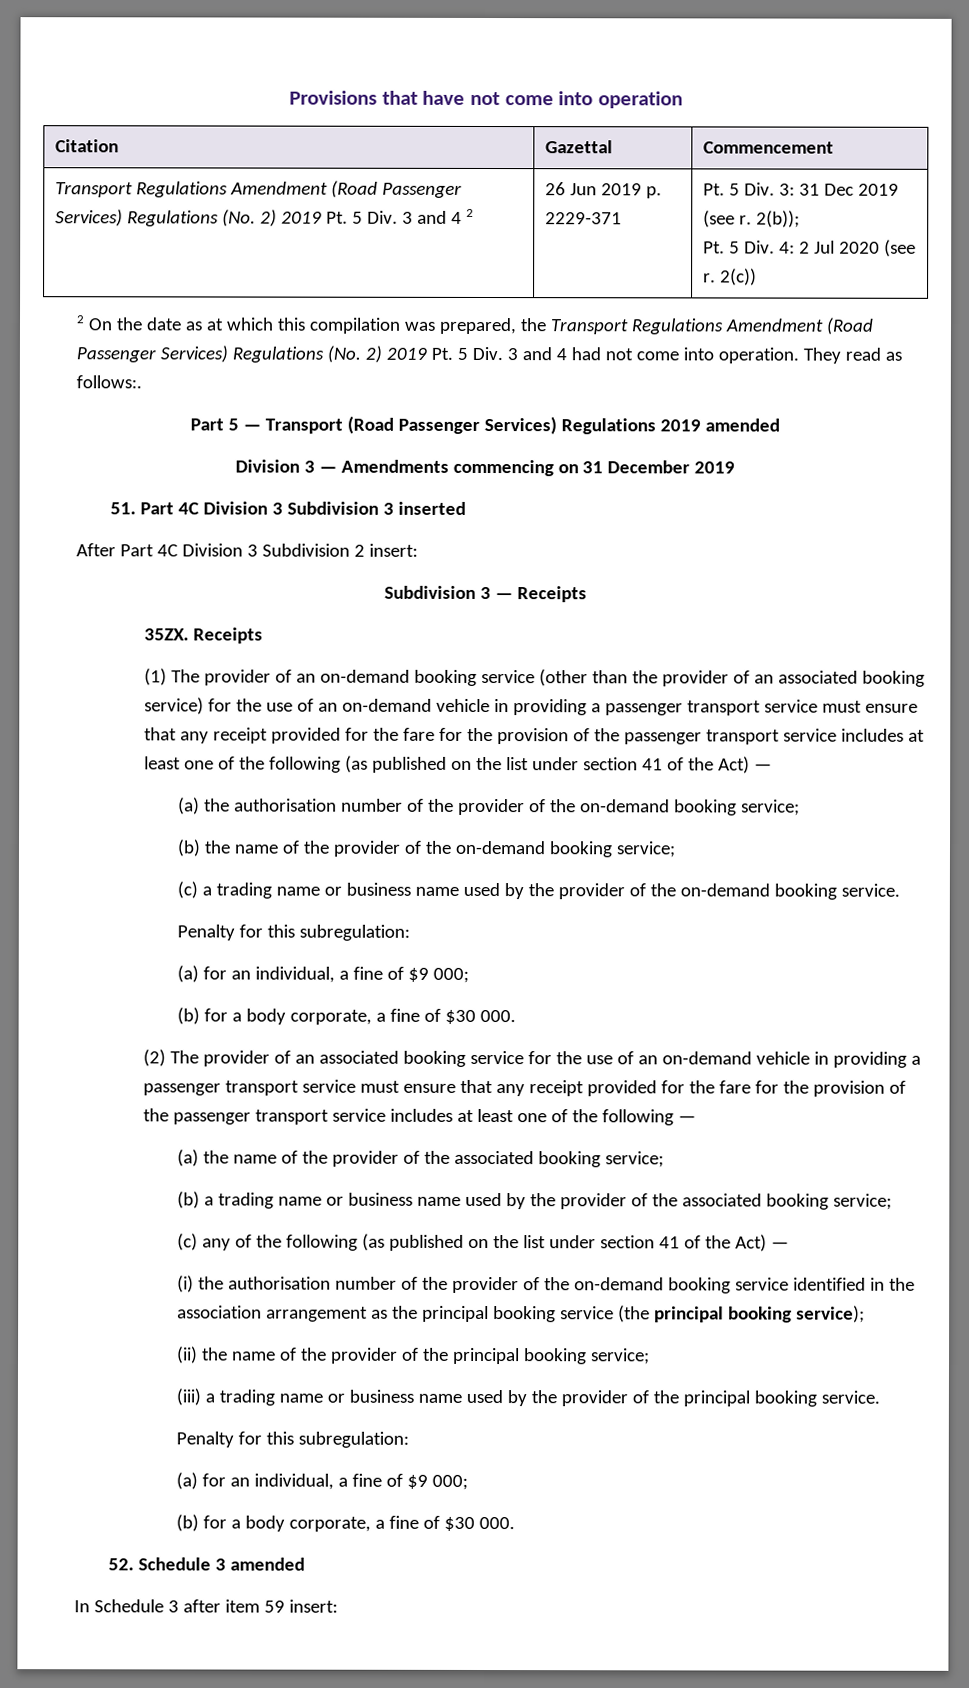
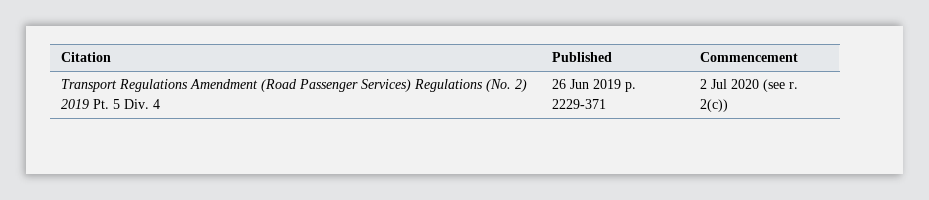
[289,90,683,109] Provisions that have not come into operation // -> (61, 57) none
[545,140,614,154] Gazettal -> [552,52,613,62] Published
[402,208,475,224] 3 and 4 2 -> [153,99,161,109] 4
[703,182,900,196] [703,210,801,228] [703,240,796,254] Pt. 5 Div. 3: 31 Dec 2019 (see r. 2(b)); // Pt. 5 Div. 4: -> (607, 104) none
[76,315,874,335] [76,345,902,364] [76,375,143,389] [190,415,780,435] [234,459,736,477] [110,501,467,515] [76,543,418,557] [383,585,587,603] [144,627,264,644] [144,668,925,687] [144,697,918,716] [144,727,925,745] [144,755,772,774] [178,797,801,816] [177,839,677,858] [177,881,900,900] [177,924,411,941] [177,965,470,983] [177,1007,517,1025] [143,1049,921,1068] [143,1079,906,1097] [143,1108,697,1126] [177,1149,665,1168] [177,1191,892,1210] [177,1233,789,1252] [177,1275,916,1294] [177,1305,866,1323] [177,1346,651,1365] [176,1388,880,1407] [176,1431,410,1448] [176,1472,469,1490] [176,1514,516,1532] [108,1557,306,1571] [74,1599,338,1613] // 2 On the date as at which this compilation was prepared, the Transport Regulations Amendment (Road Passenger Services) Regulations (No. 2) 2019 Pt. 5 Div. 3 and 4 had not come into operation. They read as follows:. // Part 5 — Transport (Road Passenger Services) Regulations 2019 amended // Division 3 — Amendments commencing on 31 December 2019 // 51. Part 4C Division 3 Subdivision 3 inserted // After Part 4C Division 3 Subdivision 2 insert: // Subdivision 3 — Receipts // 35ZX. Receipts // (1) The provider of an on-demand booking service (other than the provider of an associated booking service) for the use of an on-demand vehicle in providing a passenger transport service must ensure that any receipt provided for the fare for the provision of the passenger transport service includes at least one of the following (as published on the list under section 41 of the Act) — // (a) the authorisation number of the provider of the on-demand booking service; // (b) the name of the provider of the on-demand booking service; // (c) a trading name or business name used by the provider of the on-demand booking service. // Penalty for this subregulation: // (a) for an individual, a fine of $9 000; // (b) for a body corporate, a fine of $30 000. // (2) The provider of an associated booking service for the use of an on-demand vehicle in providing a passenger transport service must ensure that any receipt provided for the fare for the provision of the passenger transport service includes at least one of the following — // (a) the name of the provider of the associated booking service; // (b) a trading name or business name used by the provider of the associated booking service; // (c) any of the following (as published on the list under section 41 of the Act) — // (i) the authorisation number of the provider of the on-demand booking service identified in the association arrangement as the principal booking service (the principal booking service); // (ii) the name of the provider of the principal booking service; // (iii) a trading name or business name used by the provider of the principal booking service. // Penalty for this subregulation: // (a) for an individual, a fine of $9 000; // (b) for a body corporate, a fine of $30 000. // 52. Schedule 3 amended // In Schedule 3 after item 59 insert: -> (729, 105) none

